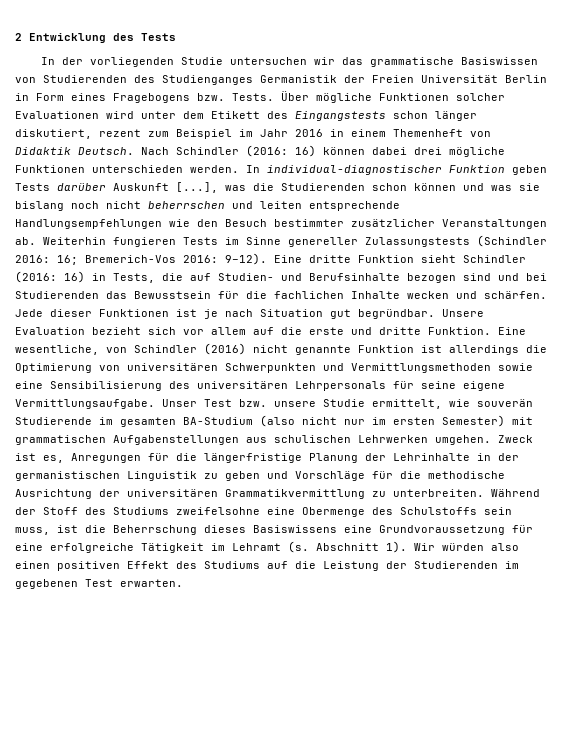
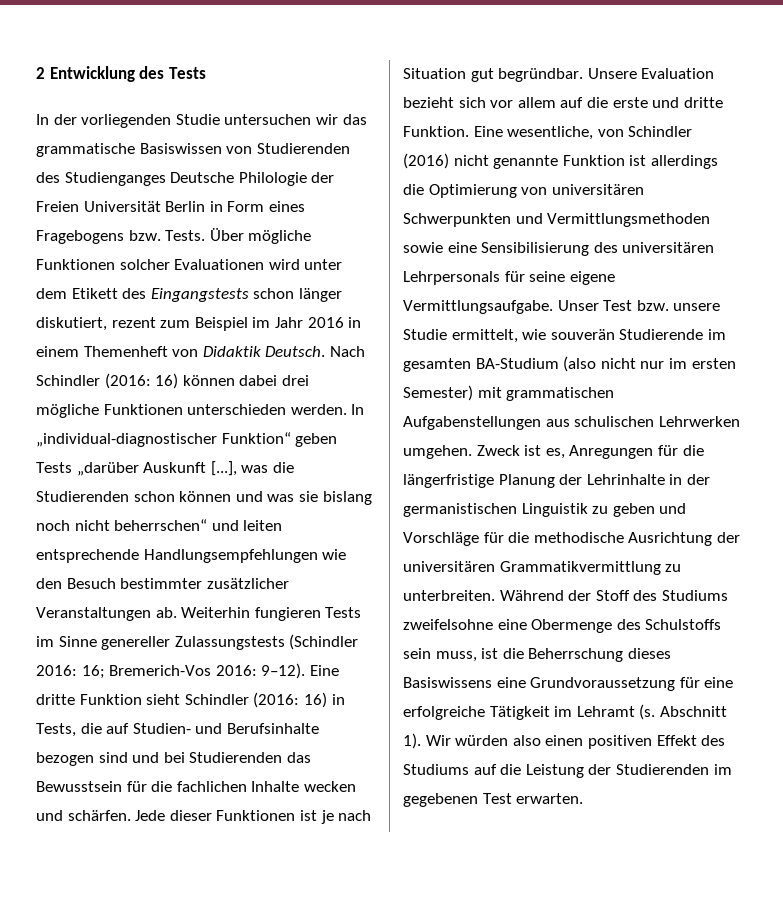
[260,75,337,83] Germanistik -> [170,172,307,186] Deutsche Philologie
[267,165,505,175] individual-diagnostischer Funktion -> [36,432,291,447] „individual-diagnostischer Funktion“
[57,183,106,191] darüber -> [76,462,139,476] „darüber
[148,201,225,209] beherrschen -> [114,519,208,531] beherrschen“

